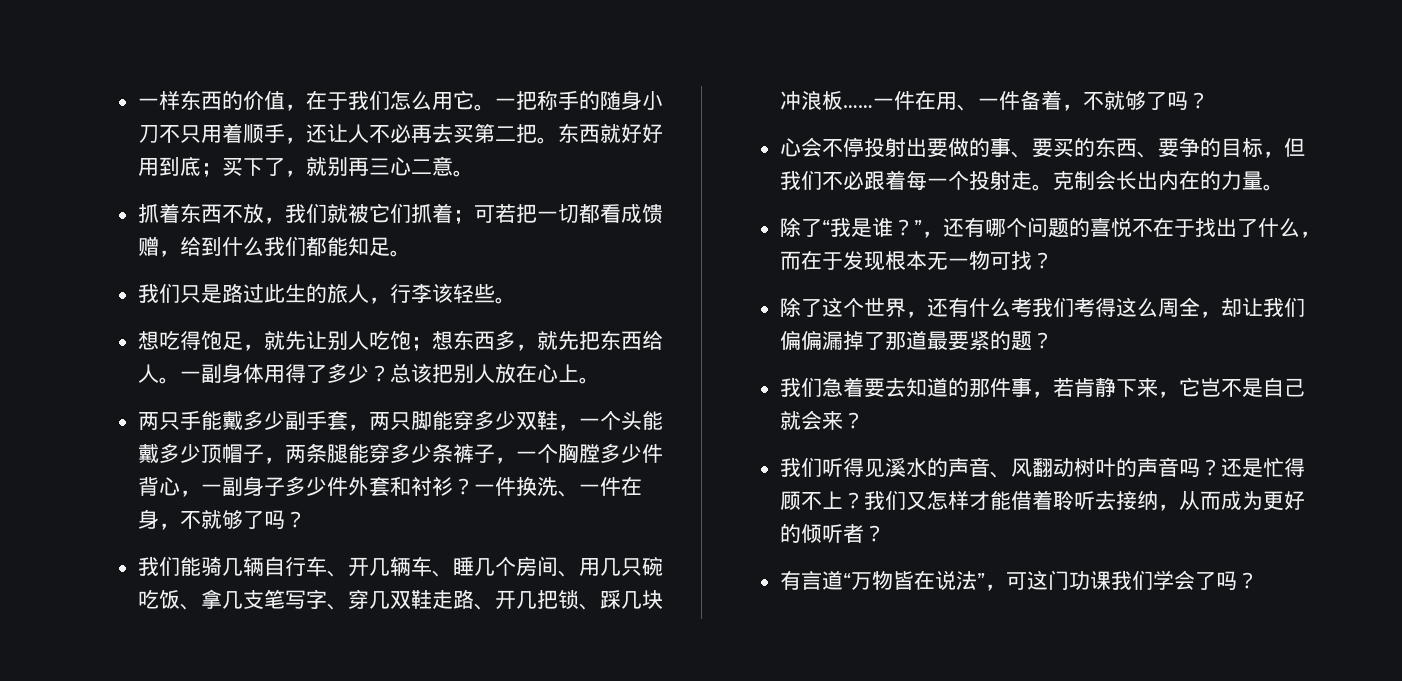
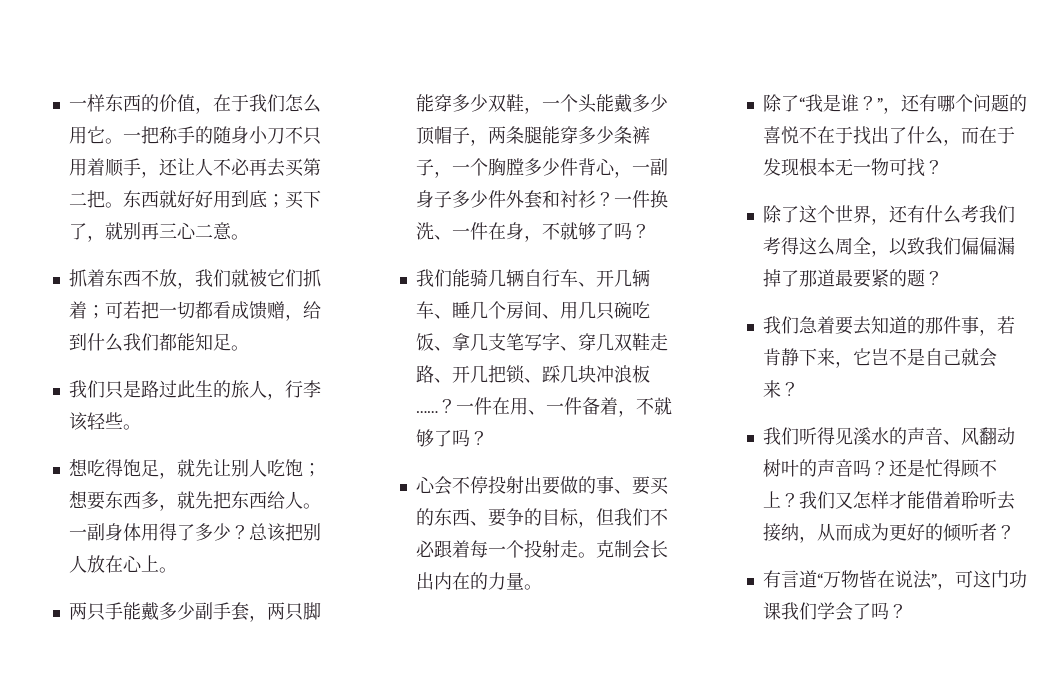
(453, 340) none -> [86,491,105,510] 要
(873, 106) none -> [437,399,456,413] ？
[1220,298,1263,317] 却让 -> [888,237,925,256] 以致

